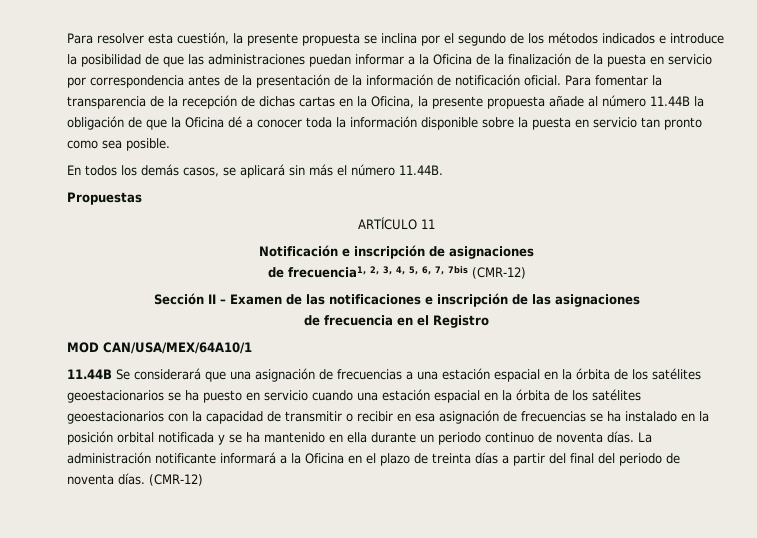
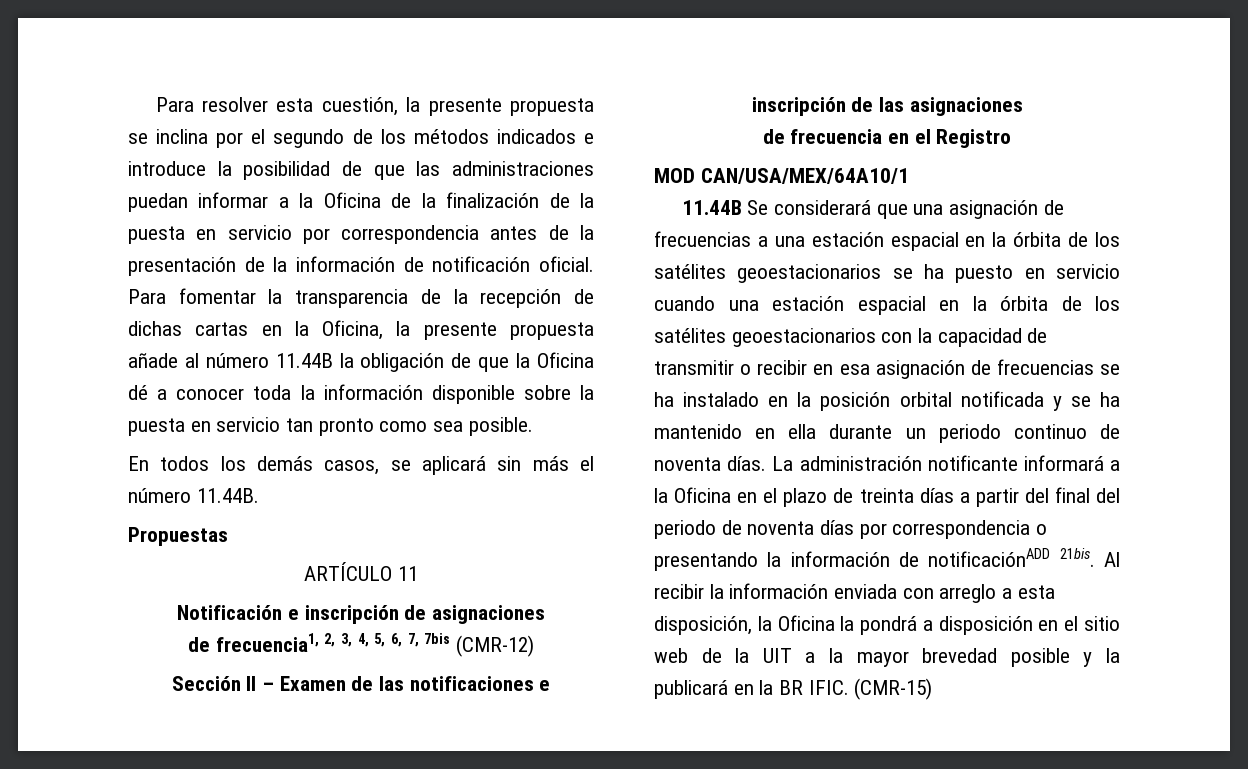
[118,473,203,486] días. (CMR-12) -> [820,520,1048,539] [654,548,1120,571] [654,583,1055,603] [654,615,1120,635] [654,648,1120,667] [654,678,933,700] días por correspondencia o presentando la información de notificaciónADD 21bis. Al recibir la información enviada con arreglo a esta disposición, la Oficina la pondrá a disposición en el sitio web de la UIT a la mayor brevedad posible y la publicará en la BR IFIC. (CMR-15)

